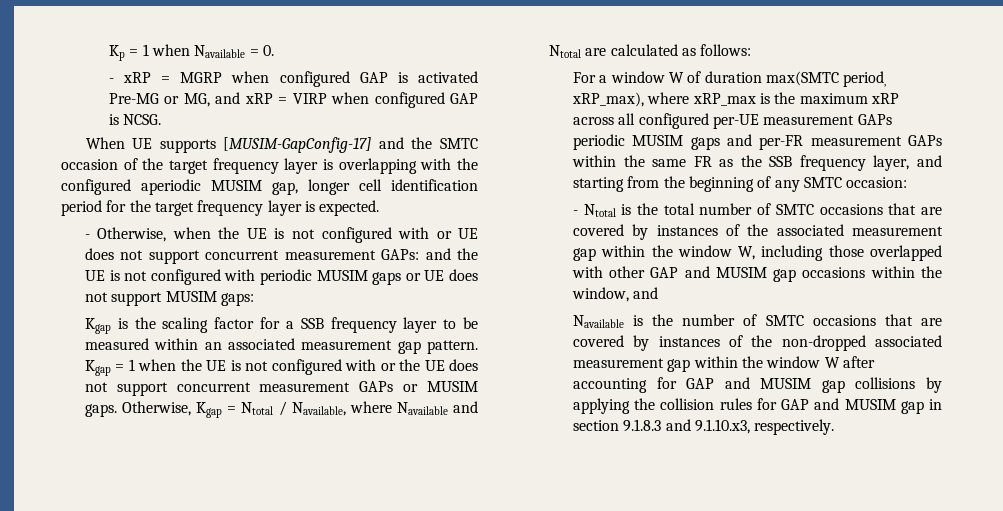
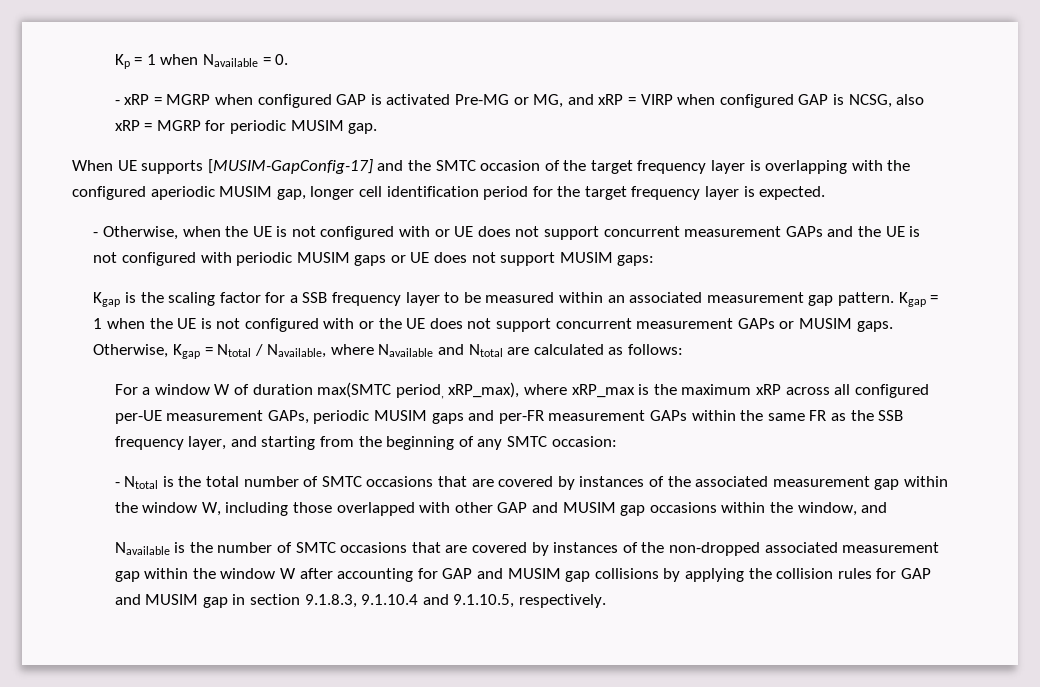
[123,114,162,125] NCSG. -> [848,94,925,108] [114,120,378,134] NCSG, also xRP = MGRP for periodic MUSIM gap.
[381,249,420,260] GAPs: -> [785,226,823,237] GAPs
[857,114,892,125] GAPs -> [267,410,309,424] GAPs,
[623,419,750,434] 9.1.8.3 and 9.1.10.x3, -> [304,594,515,608] 9.1.8.3, 9.1.10.4 and 9.1.10.5,

